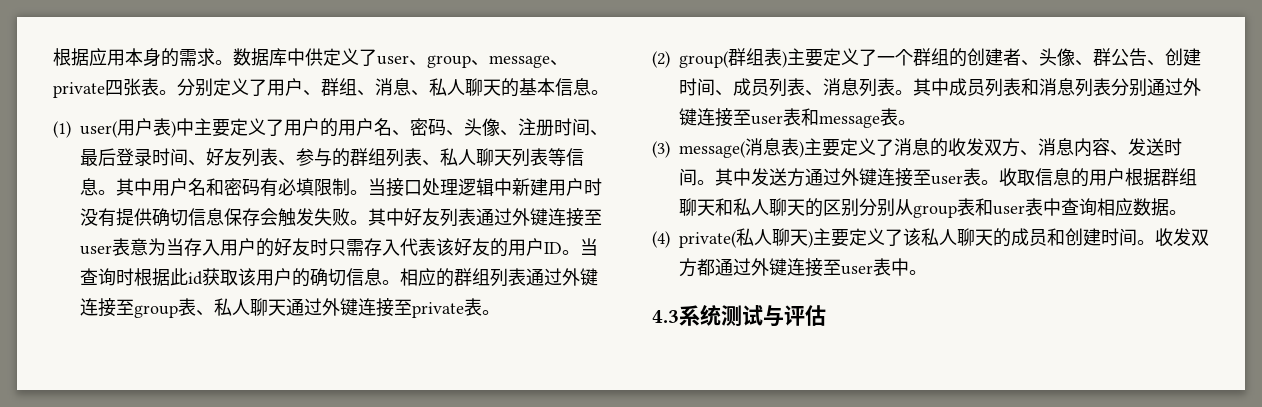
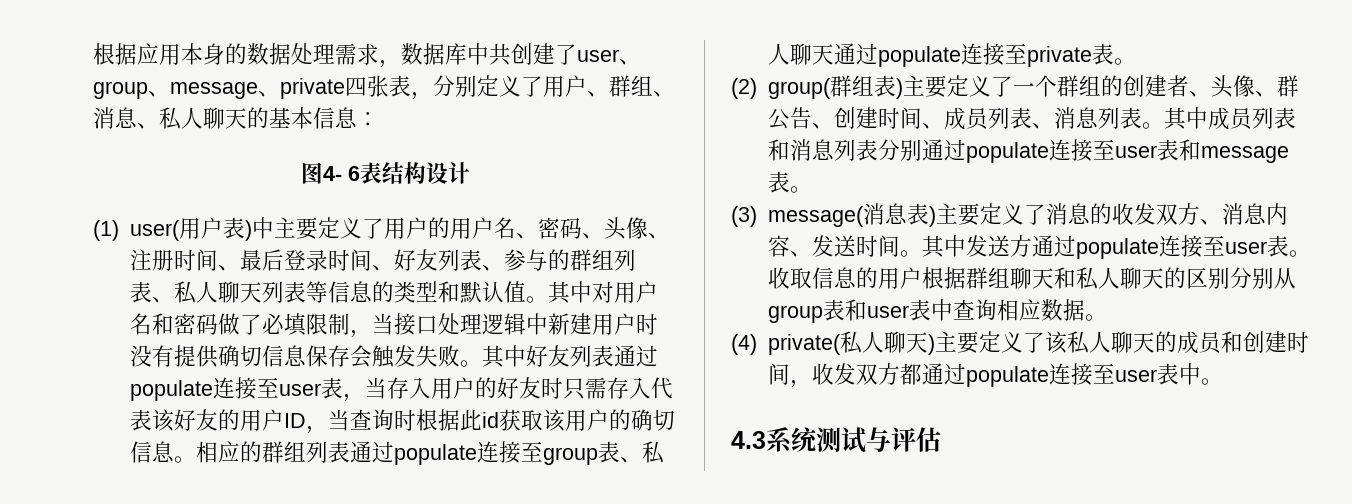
[179,48,233,66] 需求。 -> [247,43,401,68] 数据处理需求，
[305,48,359,66] 供定义 -> [489,43,555,66] 共创建
[159,90,177,95] 。 -> [411,92,433,100] ，
[591,90,609,95] 。 -> [357,112,379,126] [300,162,470,184] ： // 图4- 6表结构设计
[98,178,152,196] 。其中 -> [371,281,614,304] 的类型和默认值。其中对
[260,178,278,197] 有 -> [217,313,262,335] 做了
[350,190,368,195] 。 -> [349,330,372,338] ，
[512,208,602,227] [80,238,166,256] 外键连接至user表意为 -> [129,377,365,402] populate连接至user表，
[562,250,580,255] 。 -> [305,426,328,434] ，
[562,268,598,286] 外键 -> [393,444,477,465] populate
[322,298,358,316] 外键 -> [877,46,961,67] populate
[1183,78,1201,96] [679,108,697,126] 外键 -> [965,142,1049,163] populate
[841,168,877,186] 外键 -> [1075,238,1159,259] populate
[1137,240,1155,245] 。 -> [789,380,812,388] ，
[751,258,787,276] 外键 -> [965,366,1049,387] populate

